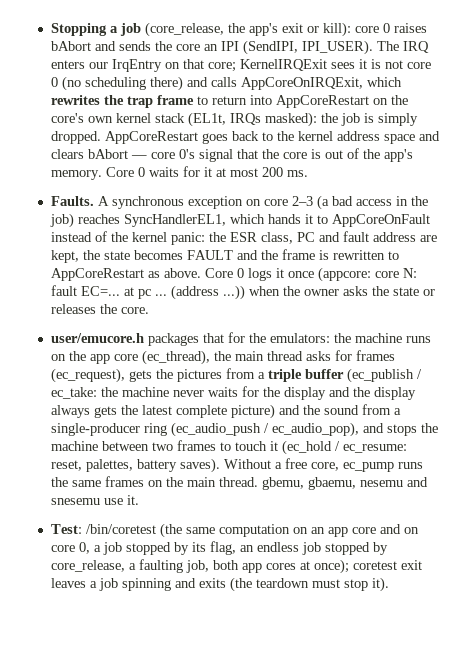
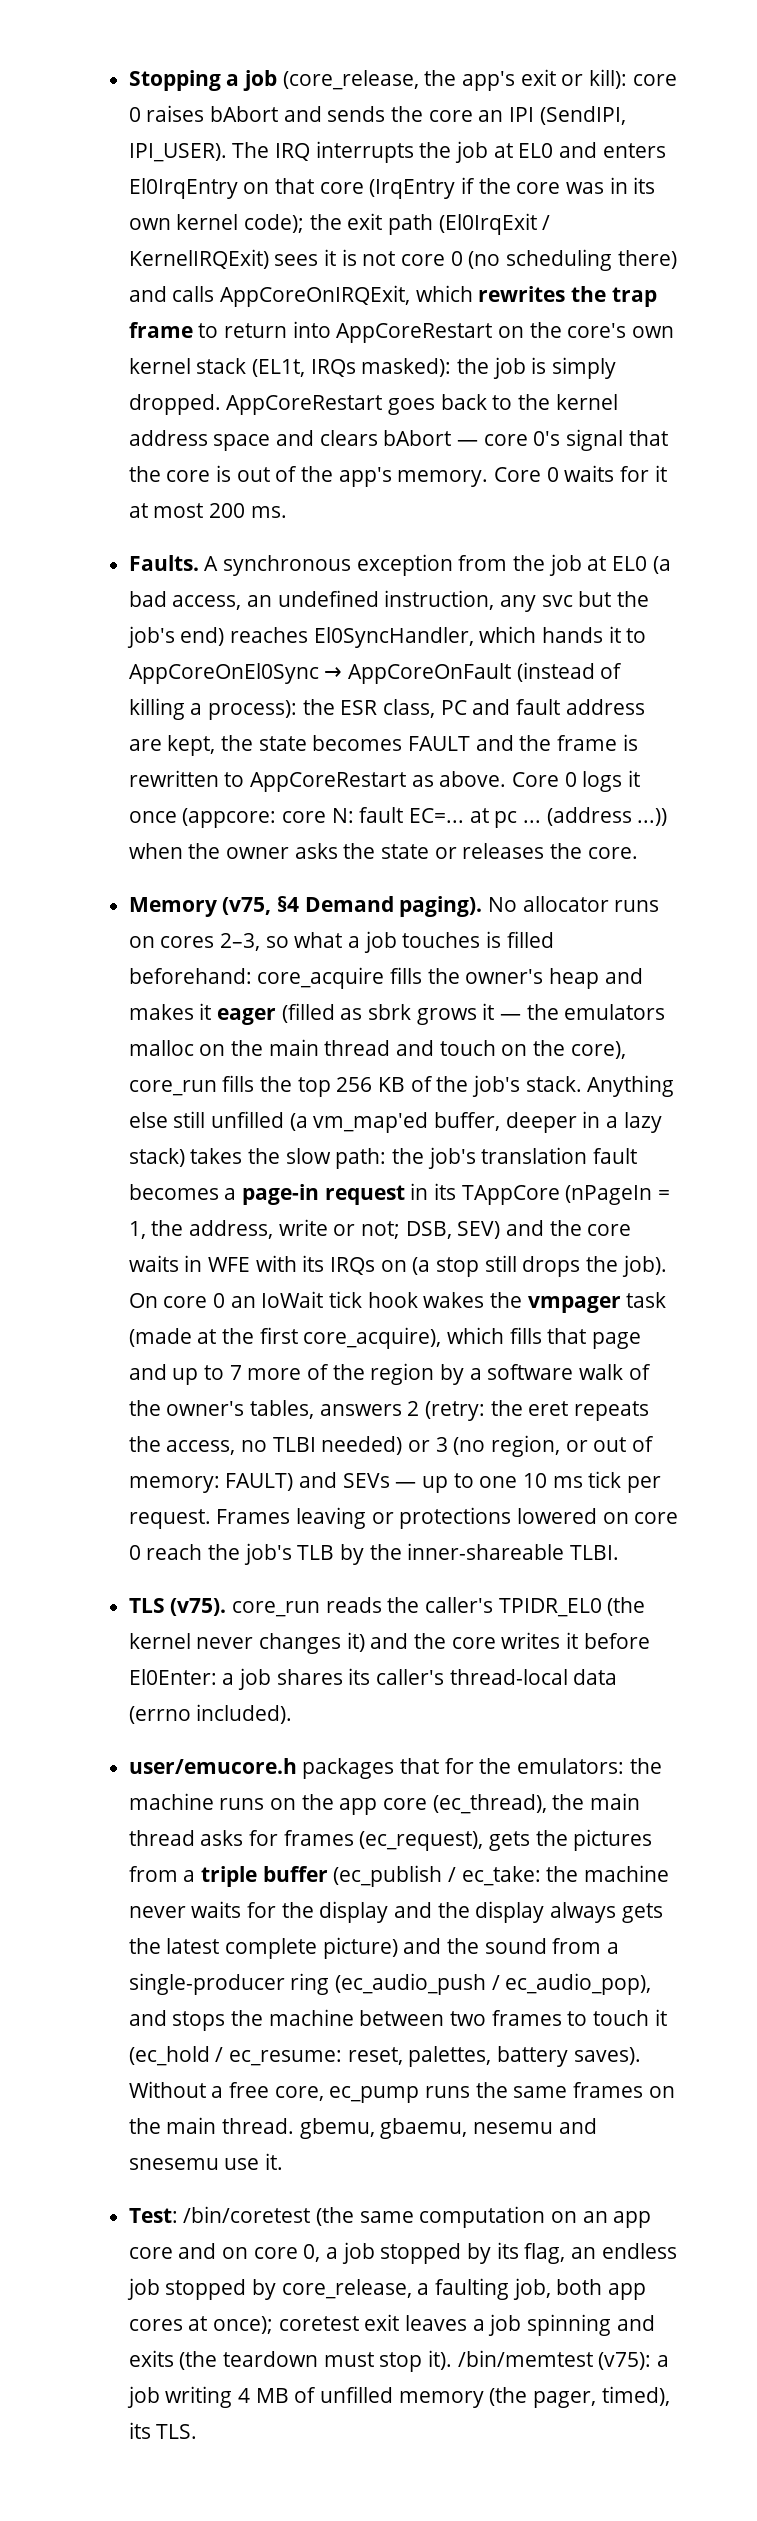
[50,59,327,72] enters our IrqEntry on that core; KernelIRQExit -> [315,141,666,163] [128,177,656,199] [128,213,551,235] [128,249,269,269] interrupts the job at EL0 and enters El0IrqEntry on that core (IrqEntry if the core was in its own kernel code); the exit path (El0IrqExit / KernelIRQExit)
[245,195,428,210] [49,213,430,228] [50,231,205,245] on core 2–3 (a bad access in the job) reaches SyncHandlerEL1, which hands it to AppCoreOnFault instead of the kernel panic: -> [458,554,671,576] [128,590,650,612] [126,626,647,648] [128,662,623,684] [128,698,298,720] from the job at EL0 (a bad access, an undefined instruction, any svc but the job's end) reaches El0SyncHandler, which hands it to AppCoreOnEl0Sync → AppCoreOnFault (instead of killing a process):
(149, 310) none -> [128,896,660,917] [128,931,554,953] [128,967,643,989] [128,1003,666,1025] [128,1039,626,1059] [128,1075,675,1097] [128,1111,662,1133] [128,1147,638,1169] [128,1183,671,1205] [128,1219,632,1239] [128,1255,667,1277] [128,1291,667,1313] [128,1327,642,1349] [128,1363,651,1385] [128,1400,650,1421] [128,1435,655,1457] [128,1471,662,1493] [128,1507,679,1529] [128,1543,620,1565] [128,1597,646,1617] [128,1632,650,1654] [128,1668,618,1690] [128,1704,293,1724] // Memory (v75, §4 Demand paging). No allocator runs on cores 2–3, so what a job touches is filled beforehand: core_acquire fills the owner's heap and makes it eager (filled as sbrk grows it — the emulators malloc on the main thread and touch on the core), core_run fills the top 256 KB of the job's stack. Anything else still unfilled (a vm_map'ed buffer, deeper in a lazy stack) takes the slow path: the job's translation fault becomes a page-in request in its TAppCore (nPageIn = 1, the address, write or not; DSB, SEV) and the core waits in WFE with its IRQs on (a stop still drops the job). On core 0 an IoWait tick hook wakes the vmpager task (made at the first core_acquire), which fills that page and up to 7 more of the region by a software walk of the owner's tables, answers 2 (retry: the eret repeats the access, no TLBI needed) or 3 (no region, or out of memory: FAULT) and SEVs — up to one 10 ms tick per request. Frames leaving or protections lowered on core 0 reach the job's TLB by the inner-shareable TLBI. // TLS (v75). core_run reads the caller's TPIDR_EL0 (the kernel never changes it) and the core writes it before El0Enter: a job shares its caller's thread-local data (errno included).
(389, 584) none -> [457,2350,670,2370] [126,2386,670,2408] [128,2422,198,2439] /bin/memtest (v75): a job writing 4 MB of unfilled memory (the pager, timed), its TLS.

